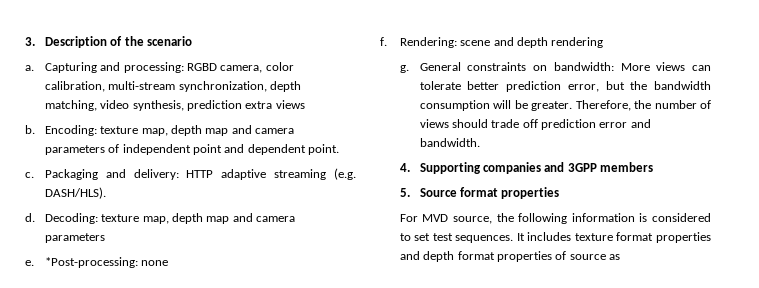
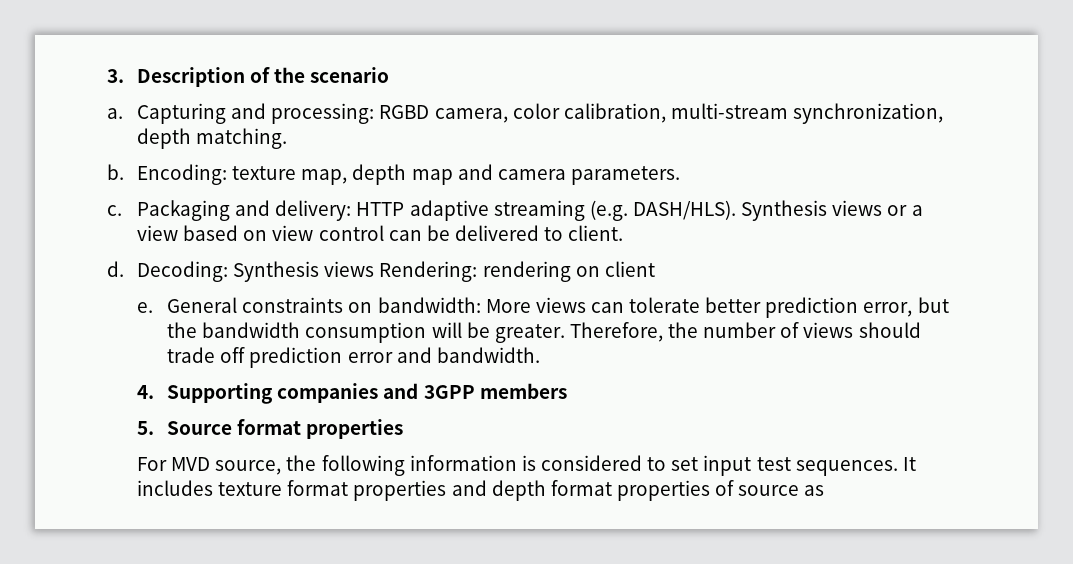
[44,100,305,111] matching, video synthesis, prediction extra views -> [196,128,288,149] matching.
[44,144,340,155] parameters of independent point and dependent point. -> [570,166,680,185] parameters.
[25,213,296,224] [44,233,105,243] [25,257,169,268] [380,37,604,48] [399,65,409,73] // d. Decoding: texture map, depth map and camera parameters // e. *Post-processing: none // f. Rendering: scene and depth rendering // g. -> [741,200,923,221] [137,225,624,241] [107,261,655,282] [137,302,154,313] Synthesis views or a view based on view control can be delivered to client. // d. Decoding: Synthesis views Rendering: rendering on client // e.
(431, 237) none -> [703,455,752,476] input

